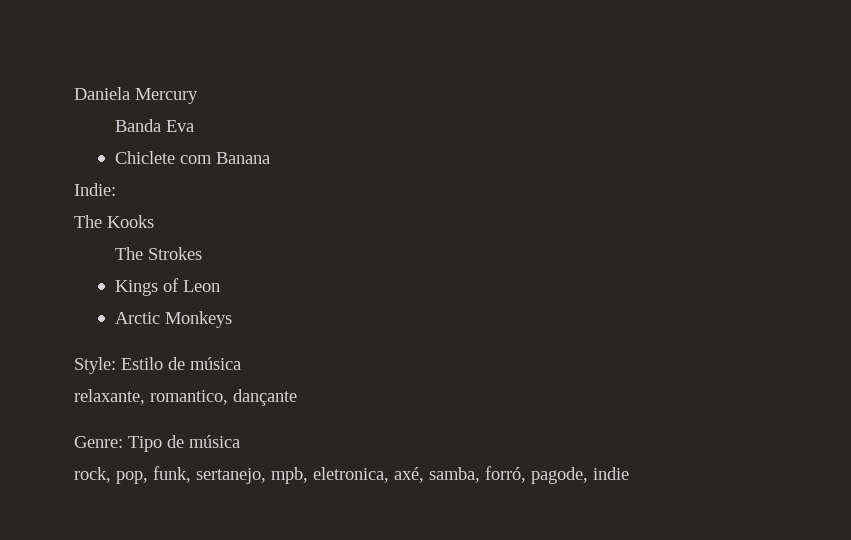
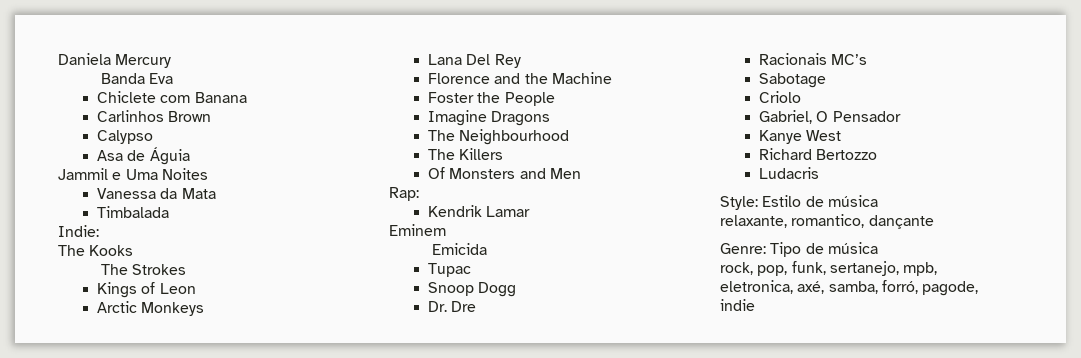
(270, 158) none -> [97,110,212,122] [97,130,154,144] [97,147,190,165] [58,168,208,180] [97,188,216,199] [97,206,170,218] // Carlinhos Brown // Calypso // Asa de Águia // Jammil e Uma Noites // Vanessa da Mata // Timbalada
(232, 319) none -> [428,54,521,68] [428,72,613,84] [428,92,555,106] [428,110,551,126] [428,129,570,145] [428,148,504,160] [428,167,582,179] [389,187,419,201] [428,205,531,217] [389,224,446,236] [432,243,488,255] [428,263,472,277] [428,282,517,297] [428,301,477,312] [759,53,868,65] [759,73,827,88] [759,91,802,103] [759,110,901,124] [759,130,842,144] [759,148,878,160] [759,167,820,179] // Lana Del Rey // Florence and the Machine // Foster the People // Imagine Dragons // The Neighbourhood // The Killers // Of Monsters and Men // Rap: // Kendrik Lamar // Eminem // Emicida // Tupac // Snoop Dogg // Dr. Dre // Racionais MC’s // Sabotage // Criolo // Gabriel, O Pensador // Kanye West // Richard Bertozzo // Ludacris

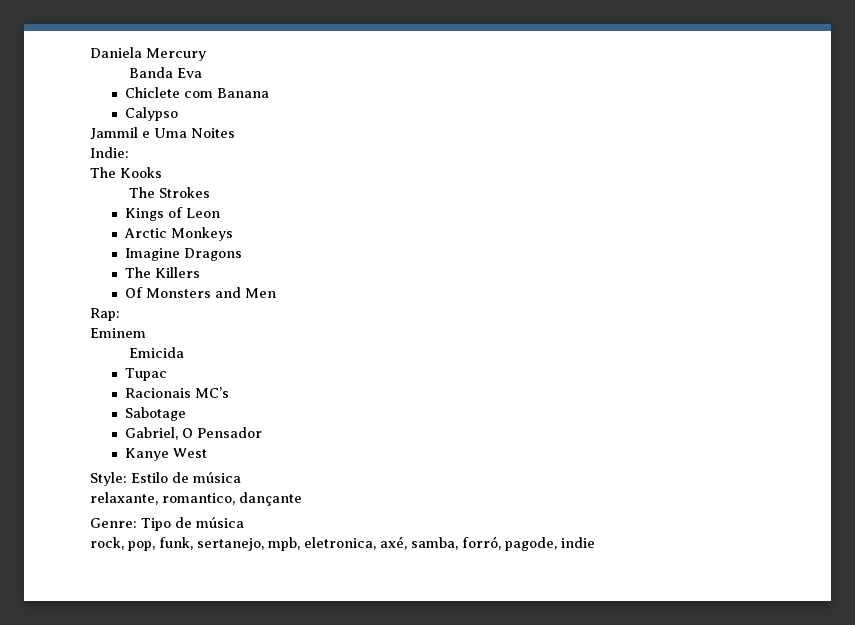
[97,110,212,122] // Carlinhos Brown -> (270, 93) none
[97,147,190,165] // Asa de Águia -> (179, 114) none
[97,188,216,199] [97,206,170,218] // Vanessa da Mata // Timbalada -> (235, 133) none
[428,54,521,68] [428,72,613,84] [428,92,555,106] // Lana Del Rey // Florence and the Machine // Foster the People -> (234, 234) none
[428,129,570,145] // The Neighbourhood -> (243, 254) none
[428,205,531,217] // Kendrik Lamar -> (120, 314) none
[428,282,517,297] [428,301,477,312] // Snoop Dogg // Dr. Dre -> (168, 374) none
[759,91,802,103] // Criolo -> (187, 414) none
[759,148,878,160] [759,167,820,179] // Richard Bertozzo // Ludacris -> (208, 453) none

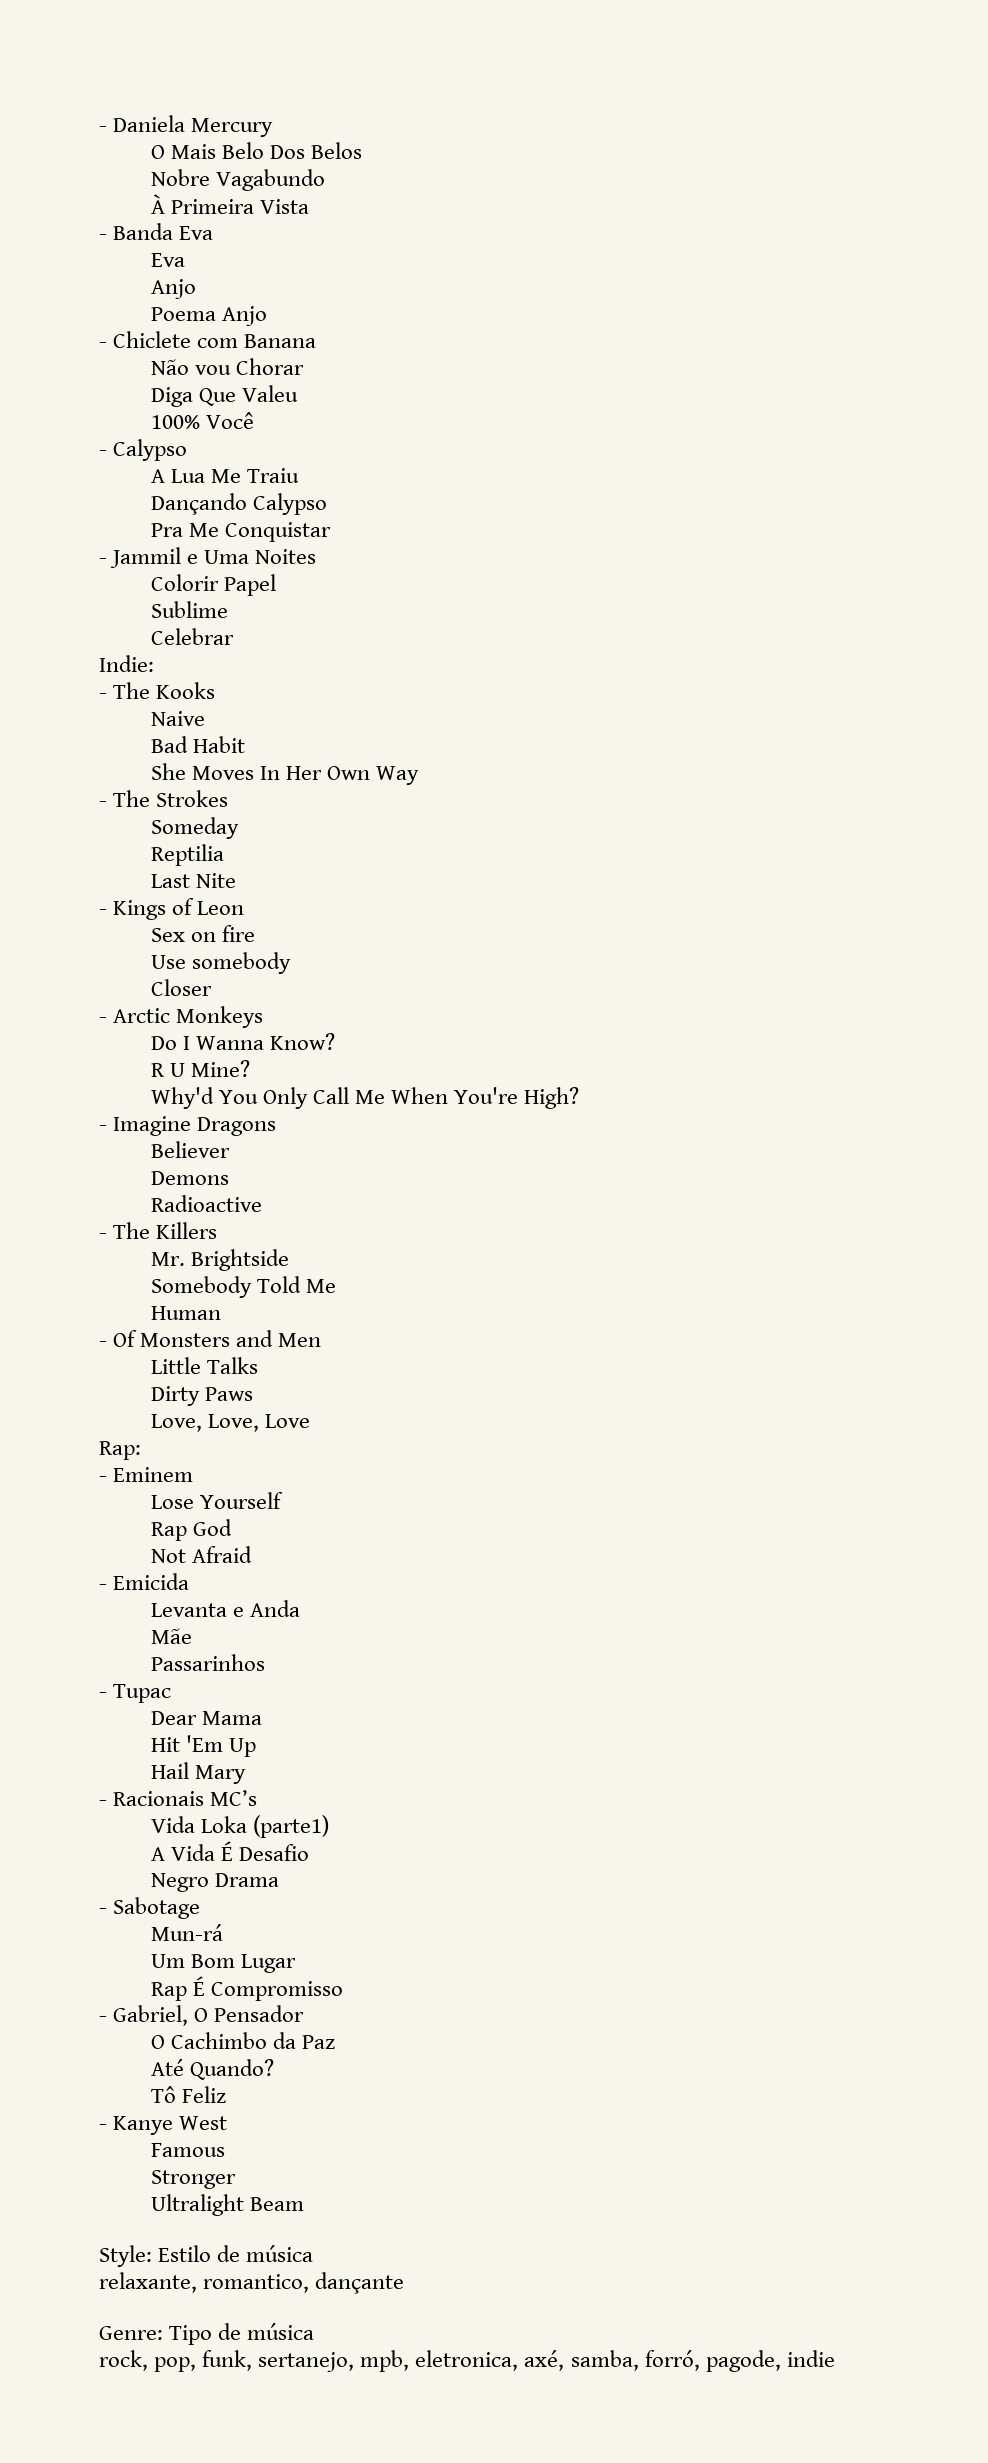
(90, 52) none -> [99,126,107,132] -
[128,67,202,78] [125,87,270,98] [125,107,179,121] Banda Eva // Chiclete com Banana // Calypso // -> [150,142,363,159] [150,169,325,191] [150,194,309,214] [99,223,214,240] [150,253,185,267] [150,279,196,299] [150,306,267,326] [99,331,317,348] [150,358,304,375] [150,385,298,407] [150,412,254,429] [99,439,188,461] [150,468,300,483] [150,493,327,515] [150,522,331,542] [99,558,107,564] O Mais Belo Dos Belos // Nobre Vagabundo // À Primeira Vista // - Banda Eva // Eva // Anjo // Poema Anjo // - Chiclete com Banana // Não vou Chorar // Diga Que Valeu // 100% Você // - Calypso // A Lua Me Traiu // Dançando Calypso // Pra Me Conquistar // -
(235, 133) none -> [150,574,276,596] [150,601,228,618] [150,628,234,645] // Colorir Papel // Sublime // Celebrar
(129, 152) none -> [99,693,107,699] -
[128,187,210,198] [125,207,221,221] [124,227,234,241] [125,248,243,261] [125,267,201,278] [125,287,277,298] The Strokes // Kings of Leon // Arctic Monkeys // Imagine Dragons // The Killers // Of Monsters and Men -> [150,711,205,726] [150,736,245,753] [150,763,420,785] [99,790,229,807] [150,817,239,839] [150,844,224,866] [150,873,236,888] [99,898,245,920] [150,925,255,942] [150,952,291,974] [150,979,212,996] [99,1006,264,1028] [150,1033,336,1050] [150,1060,250,1077] [150,1087,580,1109] [99,1116,277,1136] [150,1141,230,1158] [150,1171,229,1185] [150,1195,262,1212] [99,1222,218,1239] [150,1249,289,1271] [150,1276,336,1298] [150,1306,221,1320] [99,1330,322,1347] [150,1357,258,1374] [150,1386,253,1406] [150,1414,310,1432] Naive // Bad Habit // She Moves In Her Own Way // - The Strokes // Someday // Reptilia // Last Nite // - Kings of Leon // Sex on fire // Use somebody // Closer // - Arctic Monkeys // Do I Wanna Know? // R U Mine? // Why'd You Only Call Me When You're High? // - Imagine Dragons // Believer // Demons // Radioactive // - The Killers // Mr. Brightside // Somebody Told Me // Human // - Of Monsters and Men // Little Talks // Dirty Paws // Love, Love, Love
(120, 314) none -> [99,1476,107,1482] -
[128,347,184,358] [125,368,168,381] [125,387,230,398] [125,407,187,421] [125,427,263,440] [125,448,208,461] Emicida // Tupac // Racionais MC’s // Sabotage // Gabriel, O Pensador // Kanye West -> [150,1492,283,1509] [150,1519,232,1541] [150,1546,252,1563] [99,1573,190,1590] [150,1600,300,1617] [150,1628,192,1644] [150,1654,265,1671] [99,1684,172,1703] [150,1711,262,1725] [150,1735,256,1757] [150,1762,246,1784] [99,1790,258,1806] [150,1815,329,1838] [150,1841,310,1861] [150,1873,279,1892] [99,1897,201,1919] [150,1924,223,1941] [150,1954,296,1973] [150,1976,343,2001] [99,2005,305,2026] [150,2032,336,2049] [150,2059,274,2080] [150,2086,226,2103] [99,2116,228,2135] [150,2143,225,2157] [150,2170,236,2189] [150,2194,304,2216] Lose Yourself // Rap God // Not Afraid // - Emicida // Levanta e Anda // Mãe // Passarinhos // - Tupac // Dear Mama // Hit 'Em Up // Hail Mary // - Racionais MC’s // Vida Loka (parte1) // A Vida É Desafio // Negro Drama // - Sabotage // Mun-rá // Um Bom Lugar // Rap É Compromisso // - Gabriel, O Pensador // O Cachimbo da Paz // Até Quando? // Tô Feliz // - Kanye West // Famous // Stronger // Ultralight Beam

